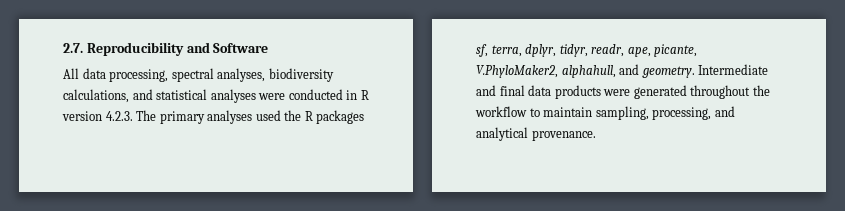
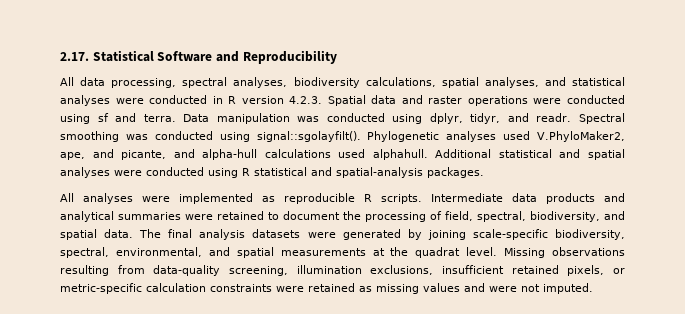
[63,43,83,53] 2.7. -> [60,50,239,62] 2.17. Statistical Software and
[186,42,269,53] and Software -> (337, 57) none
(129, 96) none -> [441,77,539,88] spatial analyses,
[136,110,365,124] [476,44,698,57] [476,64,769,78] [476,85,770,99] [475,106,735,120] [476,127,596,141] The primary analyses used the R packages sf, terra, dplyr, tidyr, readr, ape, picante, V.PhyloMaker2, alphahull, and geometry. Intermediate and final data products were generated throughout the workflow to maintain sampling, processing, and analytical provenance. -> [327,95,626,106] [60,113,625,124] [60,131,626,142] [60,149,625,160] [60,167,484,178] [60,193,625,204] [60,211,625,222] [60,229,625,240] [60,247,625,258] [60,265,625,276] [60,283,593,294] Spatial data and raster operations were conducted using sf and terra. Data manipulation was conducted using dplyr, tidyr, and readr. Spectral smoothing was conducted using signal::sgolayfilt(). Phylogenetic analyses used V.PhyloMaker2, ape, and picante, and alpha-hull calculations used alphahull. Additional statistical and spatial analyses were conducted using R statistical and spatial-analysis packages. // All analyses were implemented as reproducible R scripts. Intermediate data products and analytical summaries were retained to document the processing of field, spectral, biodiversity, and spatial data. The final analysis datasets were generated by joining scale-specific biodiversity, spectral, environmental, and spatial measurements at the quadrat level. Missing observations resulting from data-quality screening, illumination exclusions, insufficient retained pixels, or metric-specific calculation constraints were retained as missing values and were not imputed.

